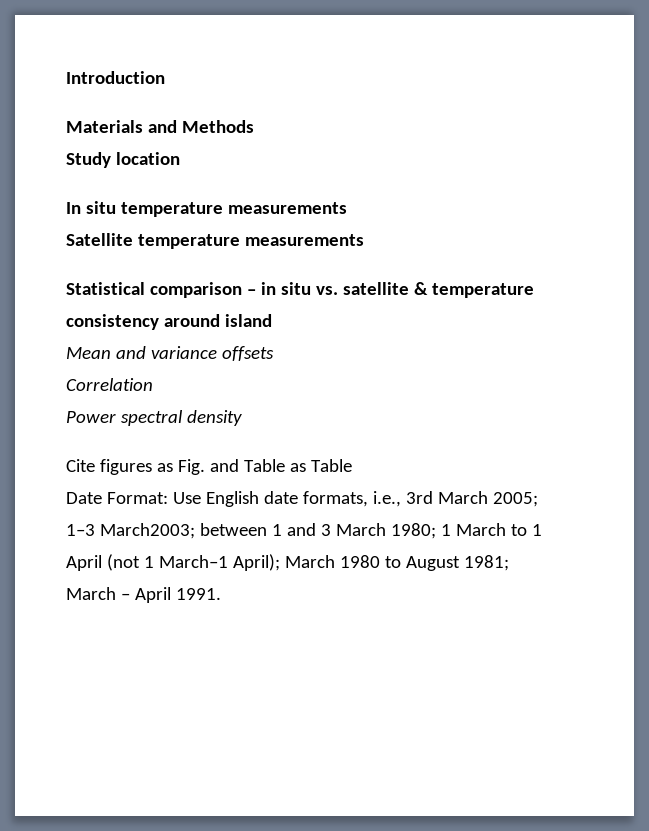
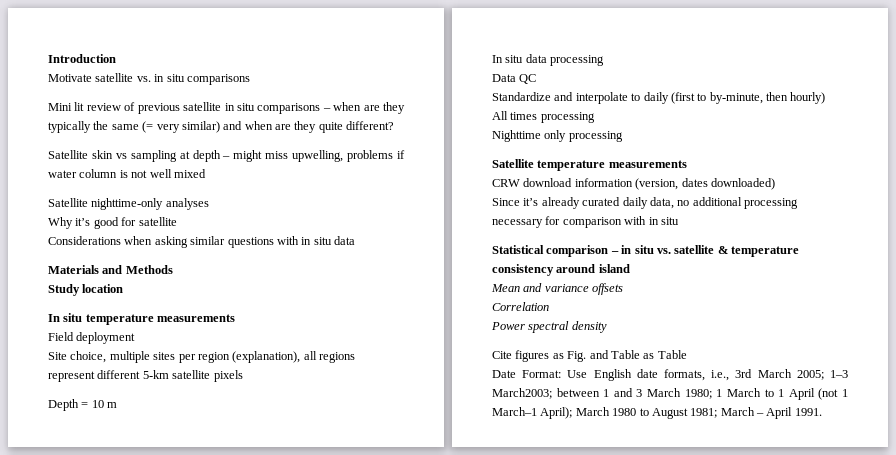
(165, 77) none -> [48,73,250,85] [48,102,406,114] [48,121,395,133] [48,150,405,162] [48,169,206,178] [48,198,209,210] [48,217,177,229] [48,236,355,248] // Motivate satellite vs. in situ comparisons // Mini lit review of previous satellite in situ comparisons – when are they typically the same (= very similar) and when are they quite different? // Satellite skin vs sampling at depth – might miss upwelling, problems if water column is not well mixed // Satellite nighttime-only analyses // Why it’s good for satellite // Considerations when asking similar questions with in situ data
[66,233,364,249] Satellite temperature measurements -> [48,332,136,344] [48,351,355,363] [48,370,243,382] [48,399,118,411] [492,54,605,66] [492,74,537,84] [492,92,826,104] [492,111,595,123] [492,130,623,142] [492,159,687,171] [492,178,775,190] [492,197,798,209] [492,216,679,228] Field deployment // Site choice, multiple sites per region (explanation), all regions represent different 5-km satellite pixels // Depth = 10 m // In situ data processing // Data QC // Standardize and interpolate to daily (first to by-minute, then hourly) // All times processing // Nighttime only processing // Satellite temperature measurements // CRW download information (version, dates downloaded) // Since it’s already curated daily data, no additional processing necessary for comparison with in situ

